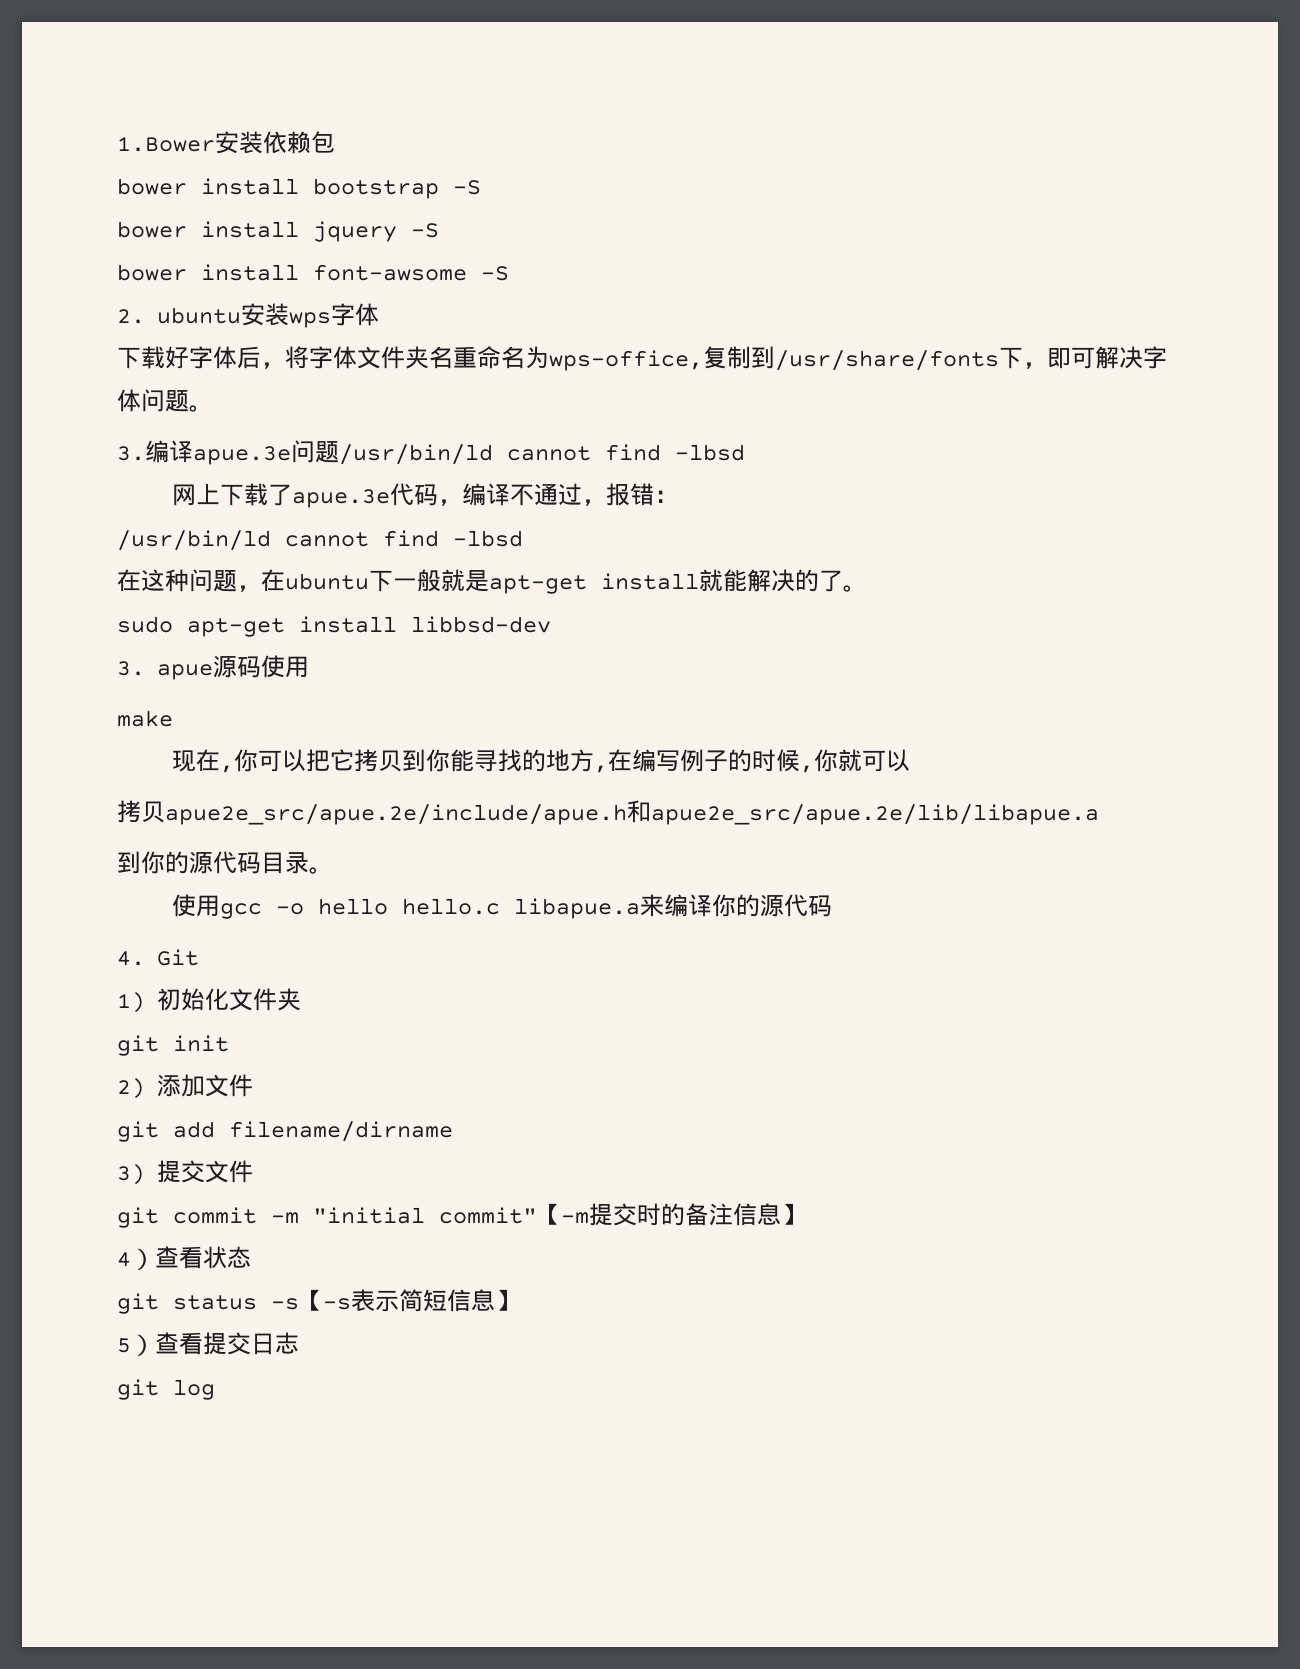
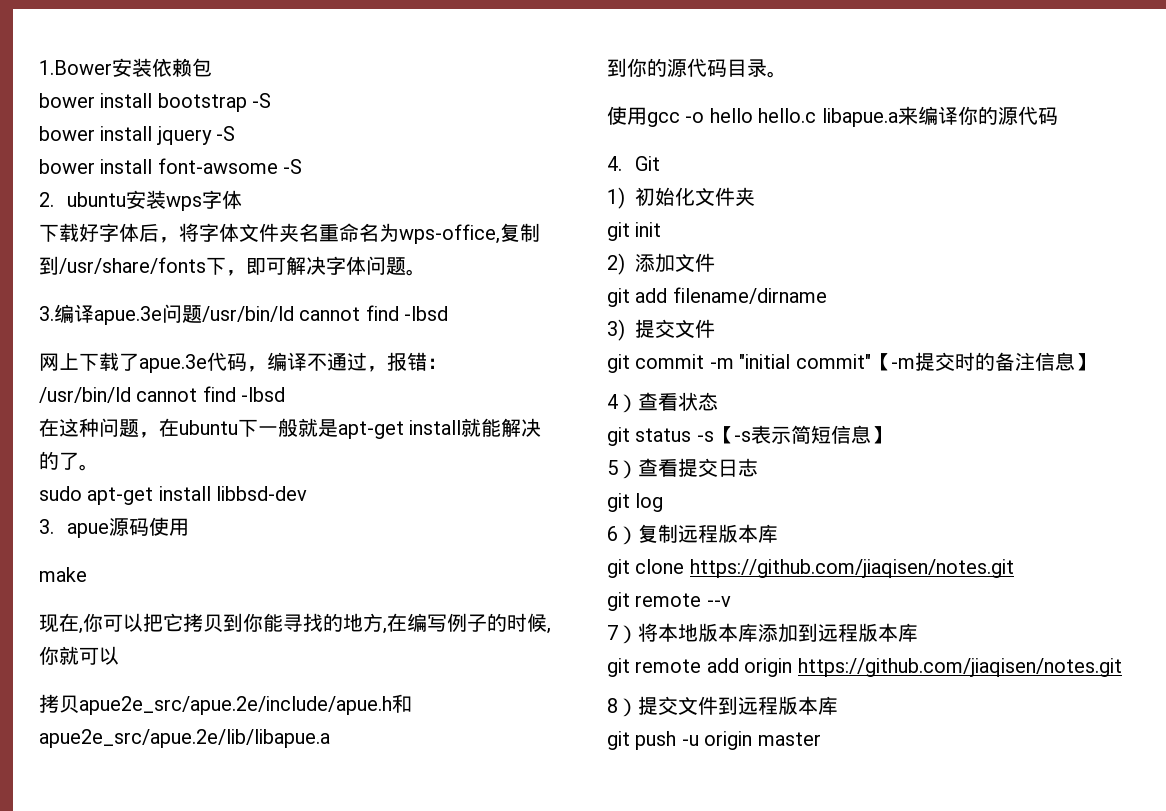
(215, 1389) none -> [607,524,778,545] [607,559,1014,578] [607,592,731,611] [607,623,918,644] [607,658,1122,677] [607,696,838,717] [607,731,821,750] // 6）复制远程版本库 // git clone https://github.com/jiaqisen/notes.git // git remote --v // 7）将本地版本库添加到远程版本库 // git remote add origin https://github.com/jiaqisen/notes.git // 8）提交文件到远程版本库 // git push -u origin master

